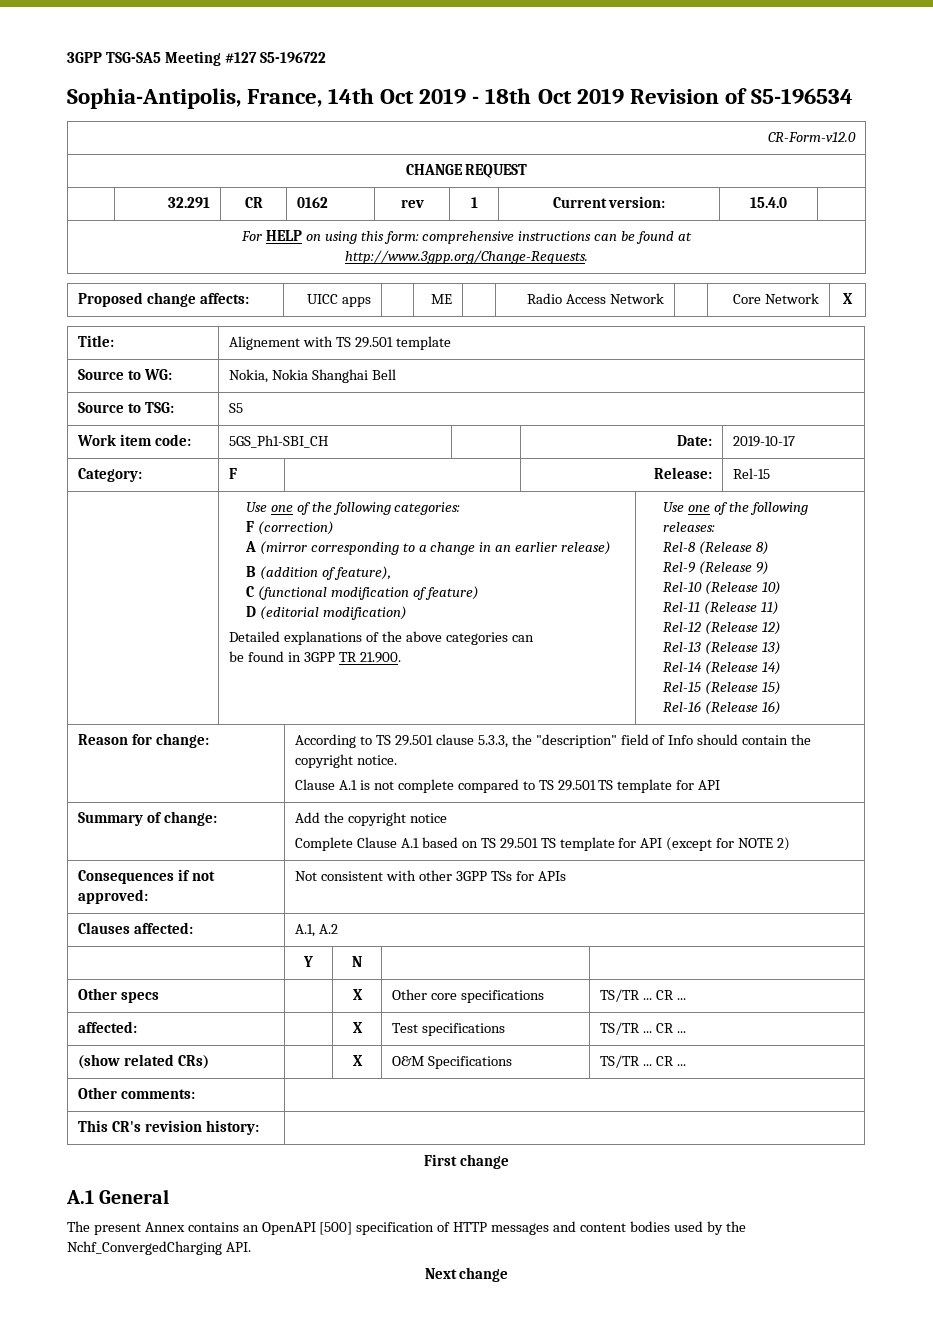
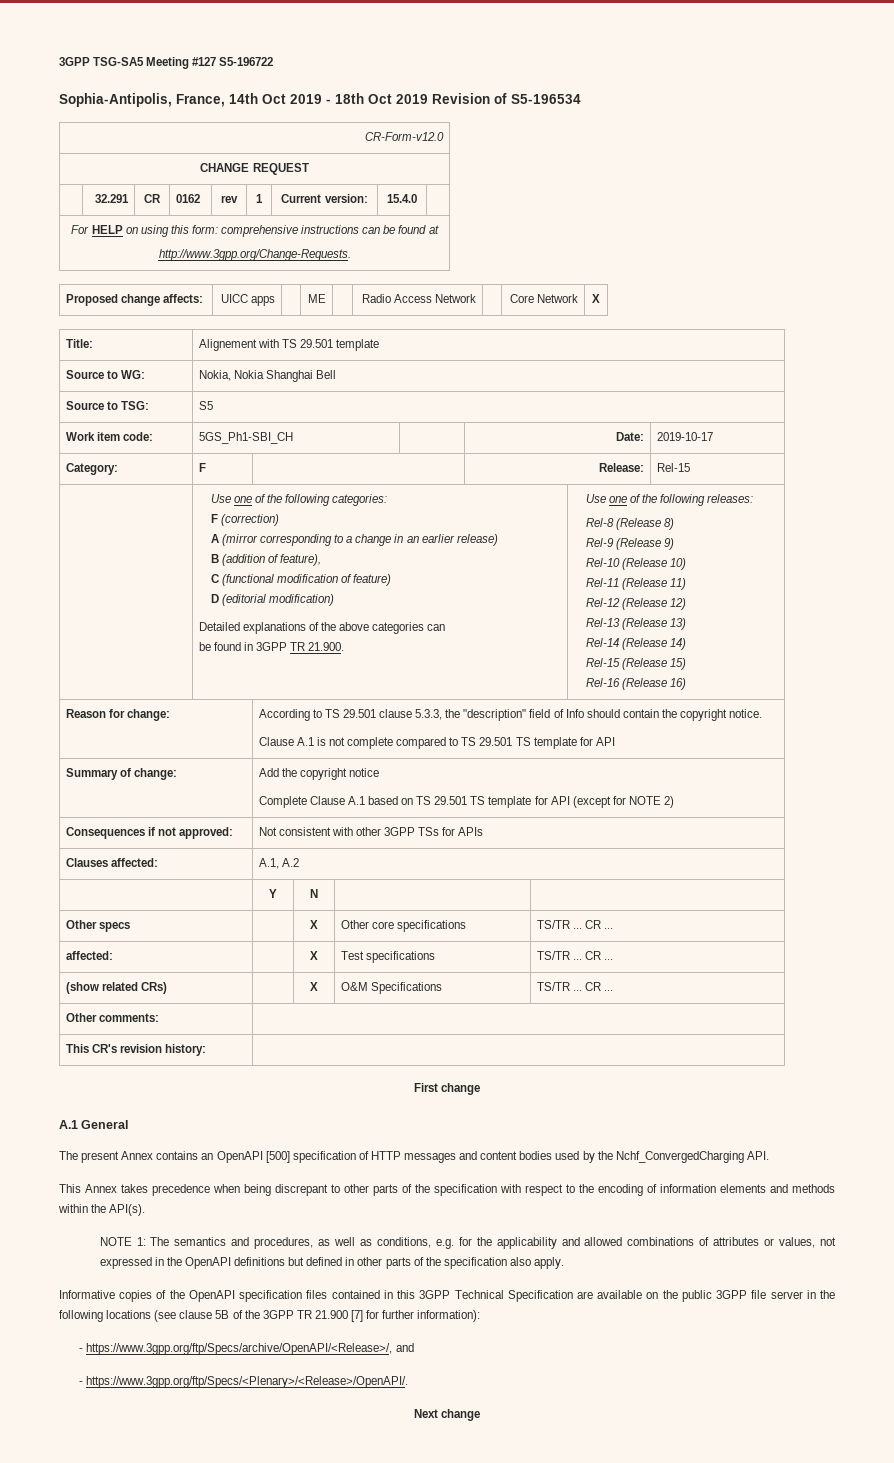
(251, 1247) none -> [59,1184,835,1196] [58,1204,146,1216] [99,1237,836,1249] [99,1257,565,1269] [59,1290,836,1302] [59,1310,481,1322] [79,1343,414,1355] [79,1376,409,1388] // This Annex takes precedence when being discrepant to other parts of the specification with respect to the encoding of information elements and methods within the API(s). // NOTE 1: The semantics and procedures, as well as conditions, e.g. for the applicability and allowed combinations of attributes or values, not expressed in the OpenAPI definitions but defined in other parts of the specification also apply. // Informative copies of the OpenAPI specification files contained in this 3GPP Technical Specification are available on the public 3GPP file server in the following locations (see clause 5B of the 3GPP TR 21.900 [7] for further information): // - https://www.3gpp.org/ftp/Specs/archive/OpenAPI/<Release>/, and // - https://www.3gpp.org/ftp/Specs/<Plenary>/<Release>/OpenAPI/.

